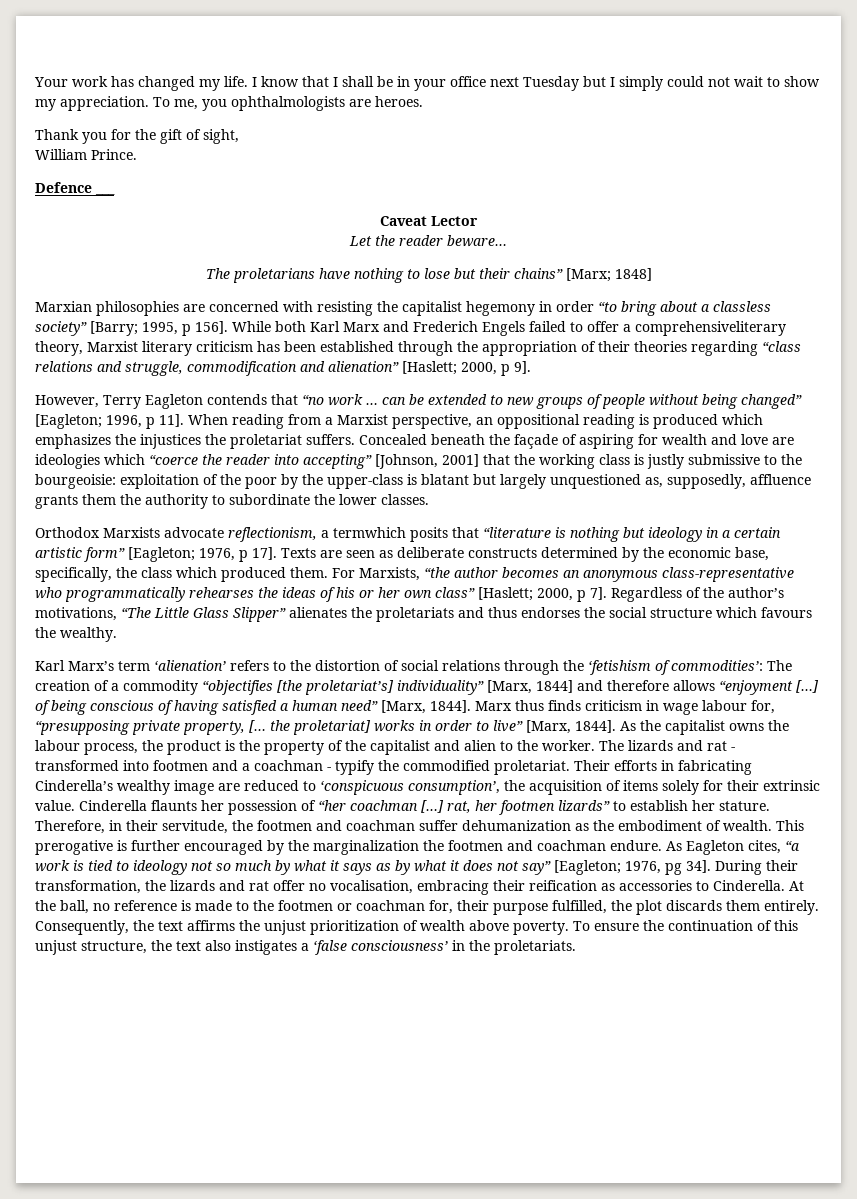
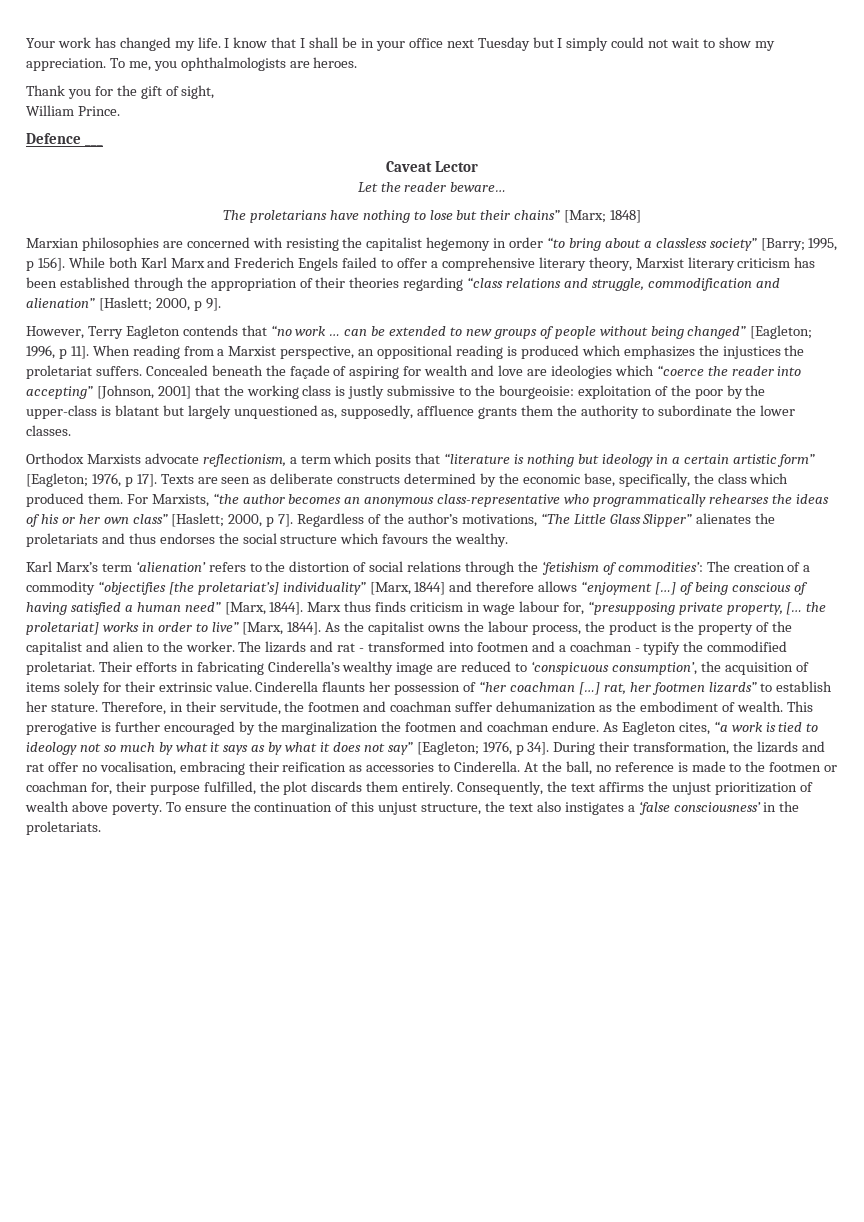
[635,321,786,336] comprehensiveliterary -> [441,257,586,271] comprehensive literary
[333,527,406,538] termwhich -> [300,453,373,464] term which
[665,863,682,875] pg -> [515,745,524,755] p

